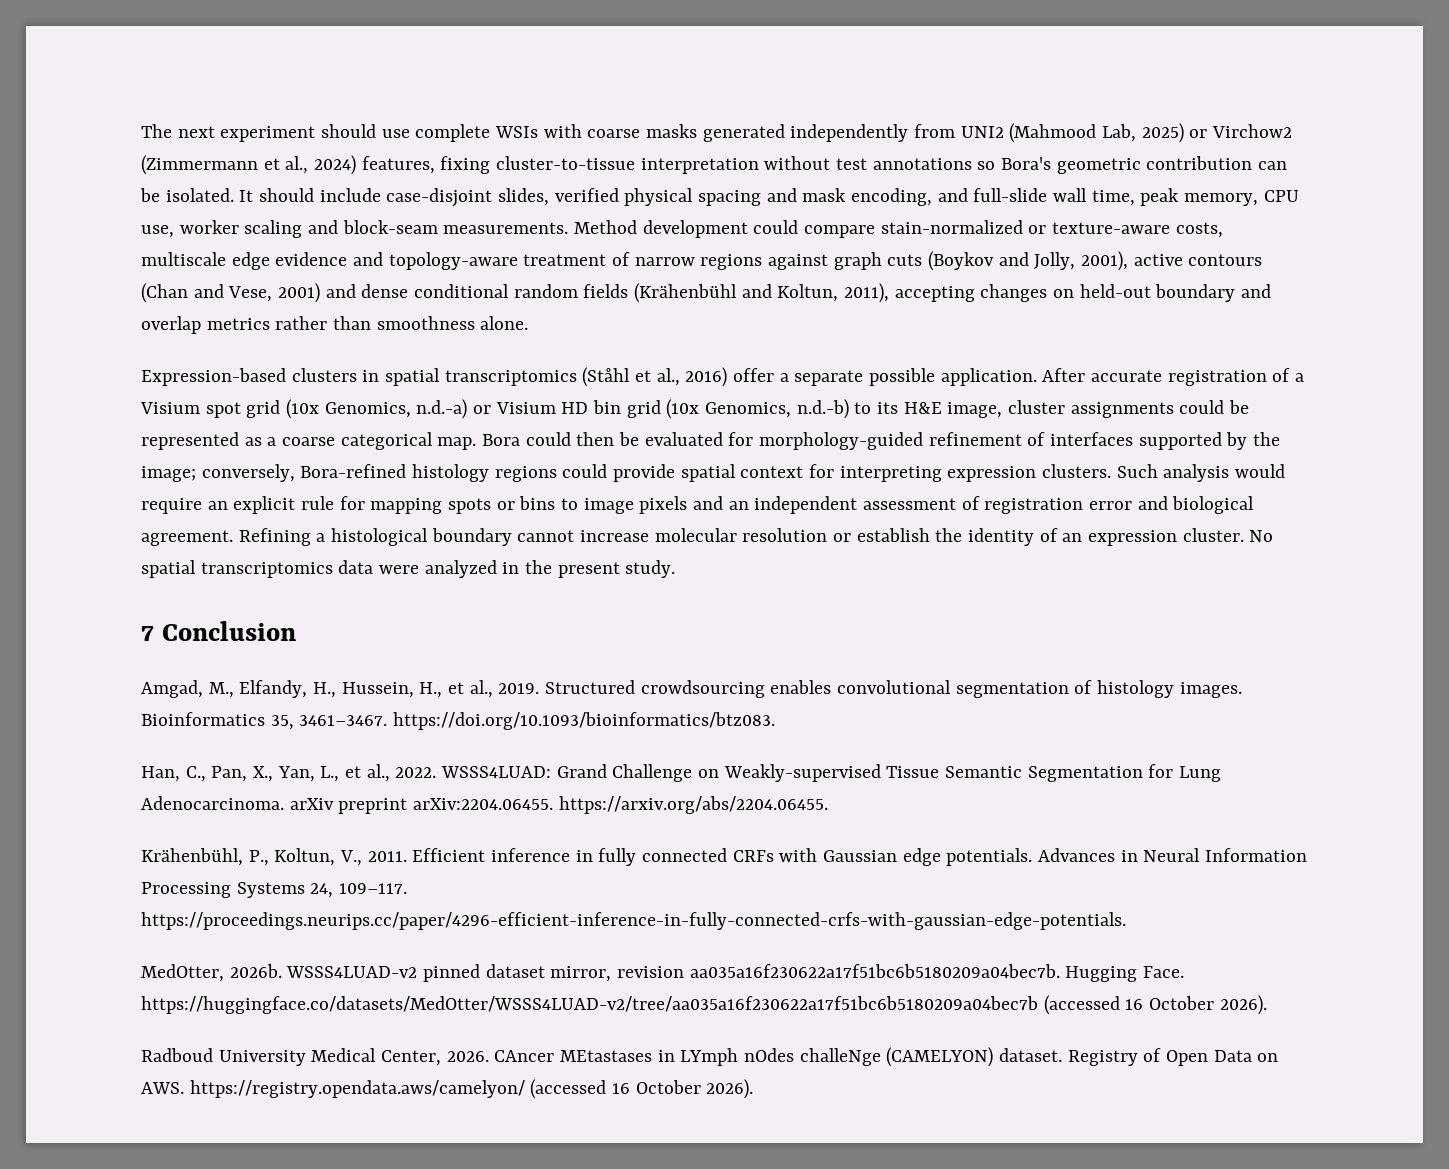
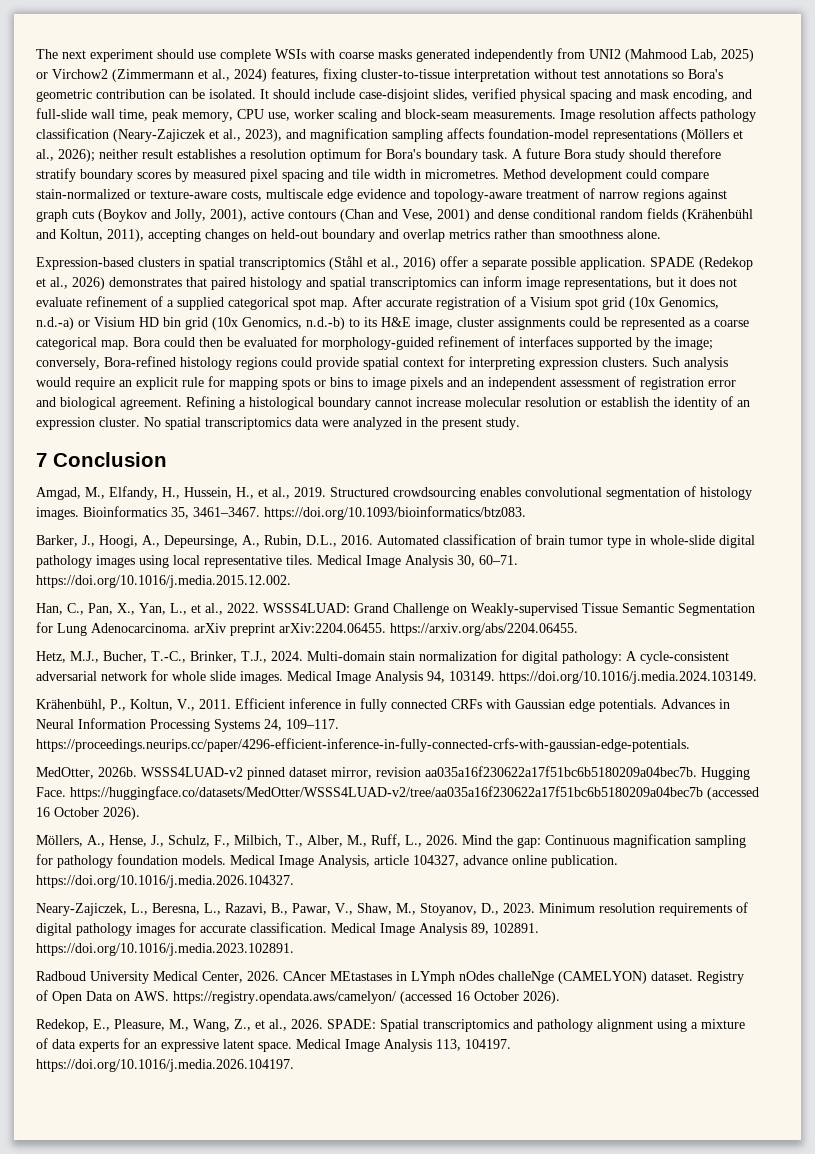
(569, 228) none -> [560,108,756,122] [36,128,743,142] [36,148,721,162] [36,168,499,182] Image resolution affects pathology classification (Neary-Zajiczek et al., 2023), and magnification sampling affects foundation-model representations (Möllers et al., 2026); neither result establishes a resolution optimum for Bora's boundary task. A future Bora study should therefore stratify boundary scores by measured pixel spacing and tile width in micrometres.
(1037, 377) none -> [650,257,753,270] [36,276,737,290] [36,296,348,310] SPADE (Redekop et al., 2026) demonstrates that paired histology and spatial transcriptomics can inform image representations, but it does not evaluate refinement of a supplied categorical spot map.
(776, 721) none -> [36,534,755,548] [36,555,518,568] [36,575,291,588] // Barker, J., Hoogi, A., Depeursinge, A., Rubin, D.L., 2016. Automated classification of brain tumor type in whole-slide digital pathology images using local representative tiles. Medical Image Analysis 30, 60–71. https://doi.org/10.1016/j.media.2015.12.002.
(828, 805) none -> [36,650,729,664] [36,670,757,684] // Hetz, M.J., Bucher, T.-C., Brinker, T.J., 2024. Multi-domain stain normalization for digital pathology: A cycle-consistent adversarial network for whole slide images. Medical Image Analysis 94, 103149. https://doi.org/10.1016/j.media.2024.103149.
(1267, 1005) none -> [36,834,746,848] [36,854,618,868] [36,875,294,888] [36,902,748,916] [36,922,539,936] [36,943,294,956] // Möllers, A., Hense, J., Schulz, F., Milbich, T., Alber, M., Ruff, L., 2026. Mind the gap: Continuous magnification sampling for pathology foundation models. Medical Image Analysis, article 104327, advance online publication. https://doi.org/10.1016/j.media.2026.104327. // Neary-Zajiczek, L., Beresna, L., Razavi, B., Pawar, V., Shaw, M., Stoyanov, D., 2023. Minimum resolution requirements of digital pathology images for accurate classification. Medical Image Analysis 89, 102891. https://doi.org/10.1016/j.media.2023.102891.
(754, 1089) none -> [36,1019,745,1032] [36,1038,511,1052] [36,1059,294,1072] // Redekop, E., Pleasure, M., Wang, Z., et al., 2026. SPADE: Spatial transcriptomics and pathology alignment using a mixture of data experts for an expressive latent space. Medical Image Analysis 113, 104197. https://doi.org/10.1016/j.media.2026.104197.

